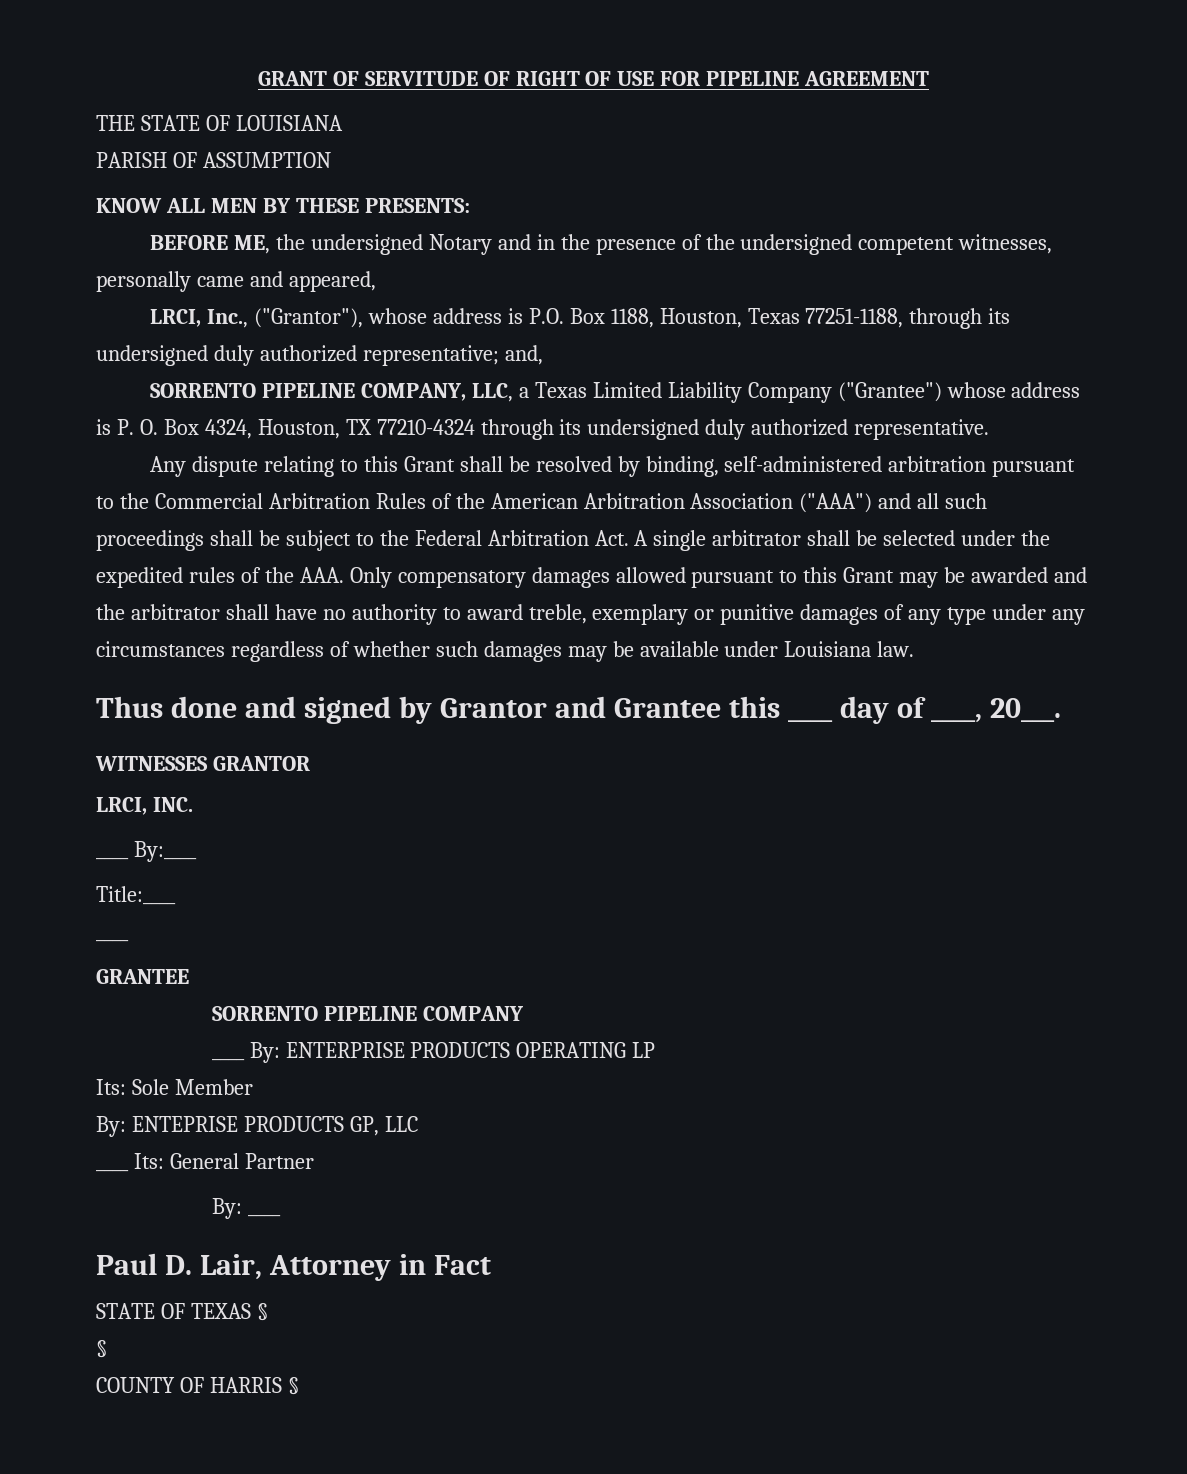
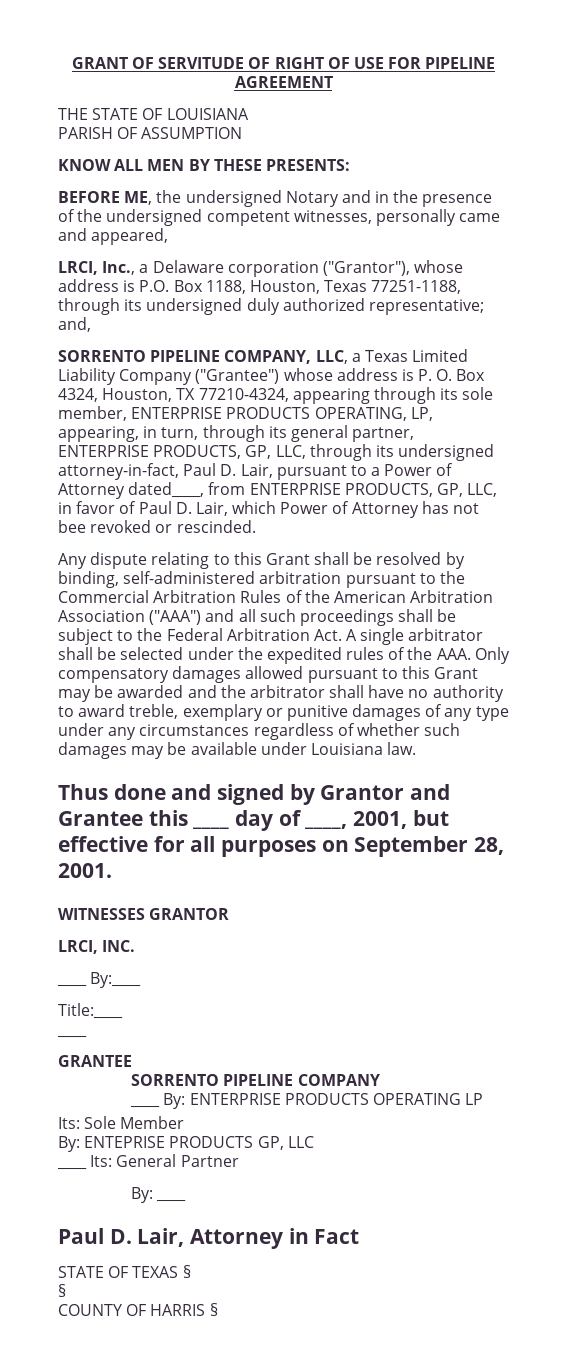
(249, 318) none -> [139,260,319,277] a Delaware corporation
[376,419,990,440] 77210-4324 through its undersigned duly authorized representative. -> [198,387,494,404] [58,406,433,421] [58,425,415,442] [58,444,495,461] [58,463,454,480] [58,482,498,499] [58,501,480,518] [58,520,256,533] 77210-4324, appearing through its sole member, ENTERPRISE PRODUCTS OPERATING, LP, appearing, in turn, through its general partner, ENTERPRISE PRODUCTS, GP, LLC, through its undersigned attorney-in-fact, Paul D. Lair, pursuant to a Power of Attorney dated____, from ENTERPRISE PRODUCTS, GP, LLC, in favor of Paul D. Lair, which Power of Attorney has not bee revoked or rescinded.
[989,698,1061,722] 20___. -> [353,810,449,829] [58,836,505,857] [58,863,112,878] 2001, but effective for all purposes on September 28, 2001.

